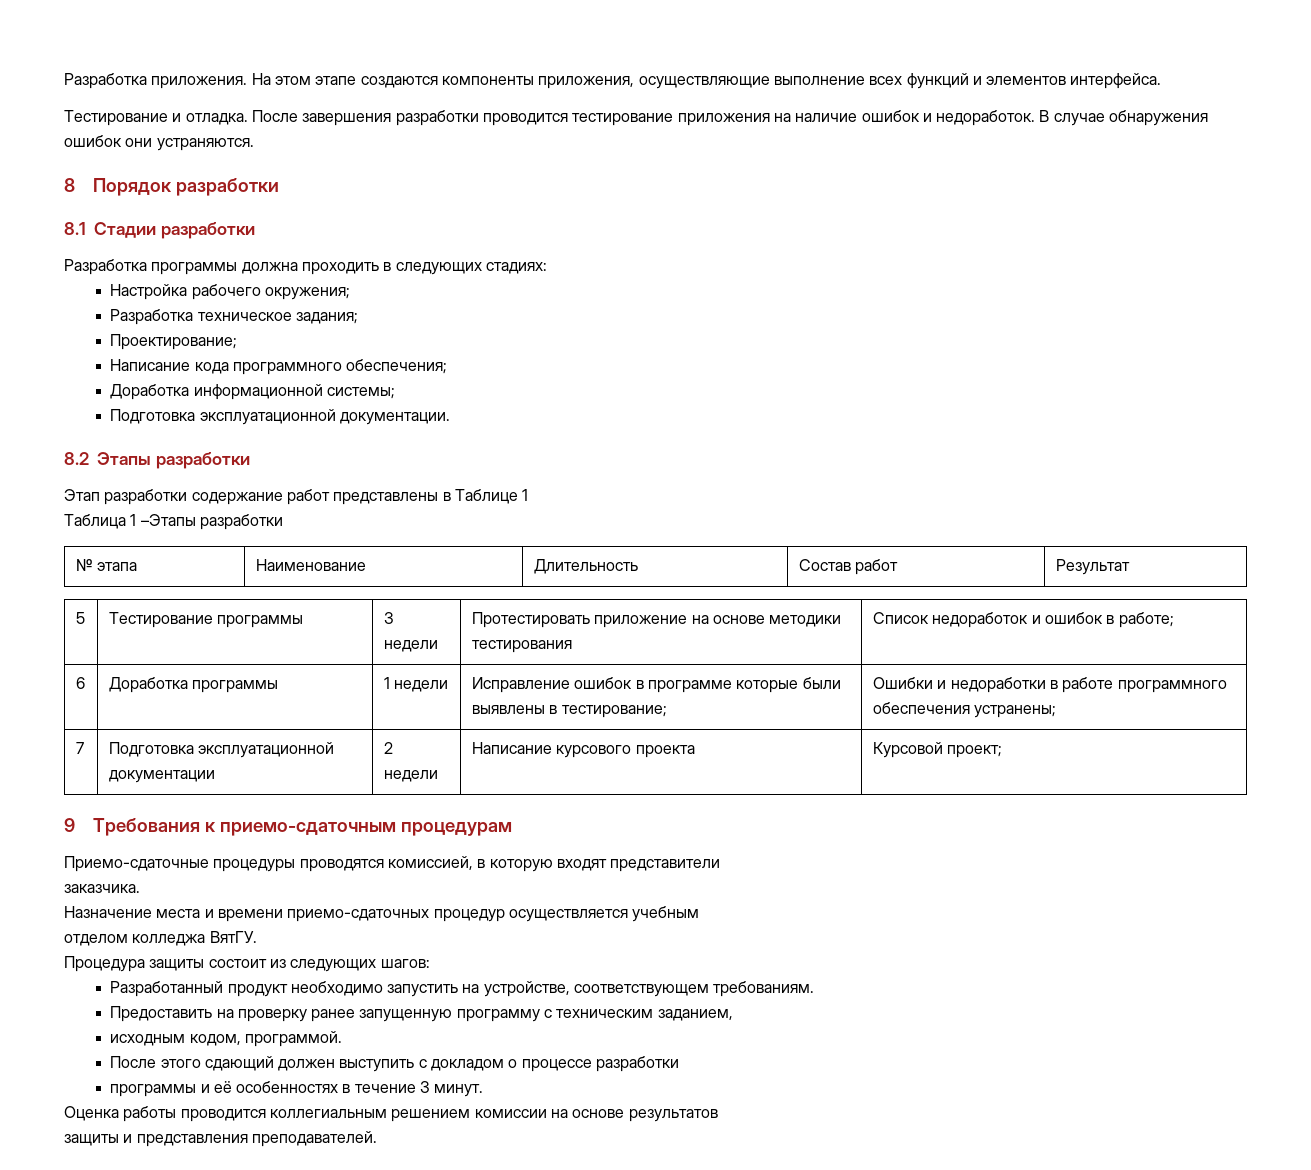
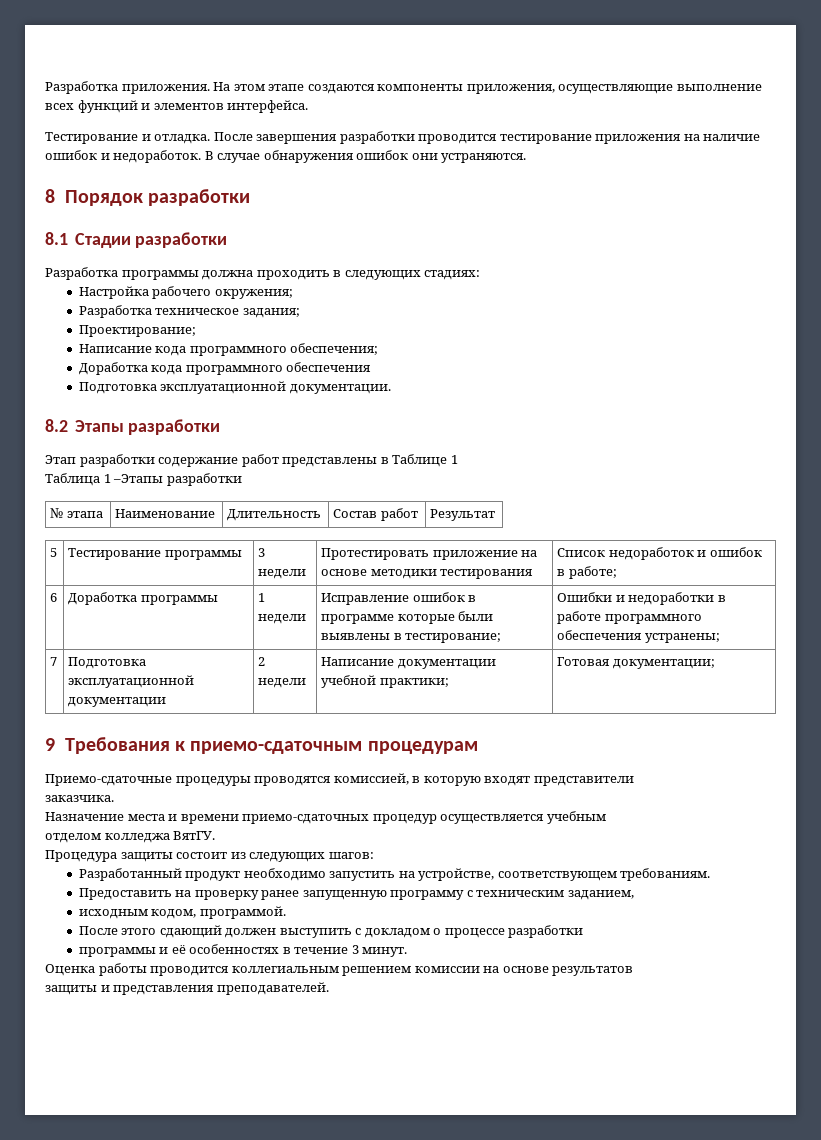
[193,384,395,400] информационной системы; -> [151,362,372,375] кода программного обеспечения
[556,745,695,758] [872,742,1003,758] курсового проекта | Курсовой проект; -> [397,659,496,669] [321,675,449,688] [557,657,715,669] документации учебной практики; | Готовая документации;

